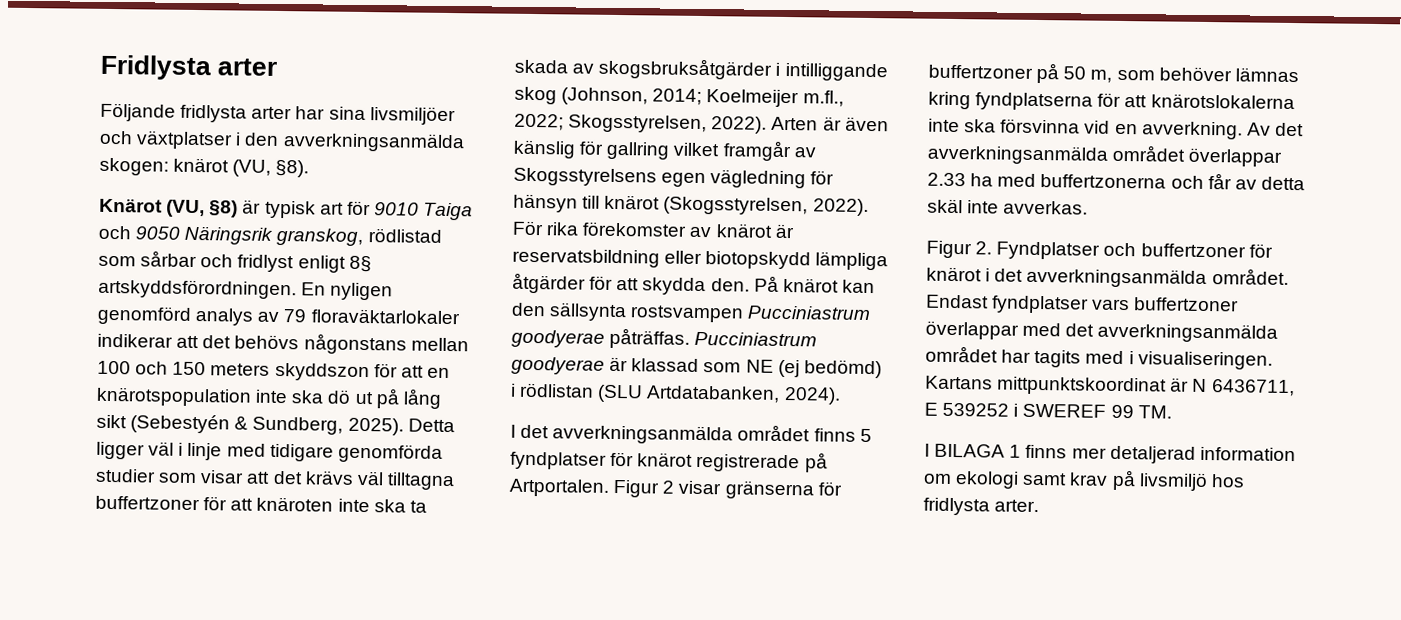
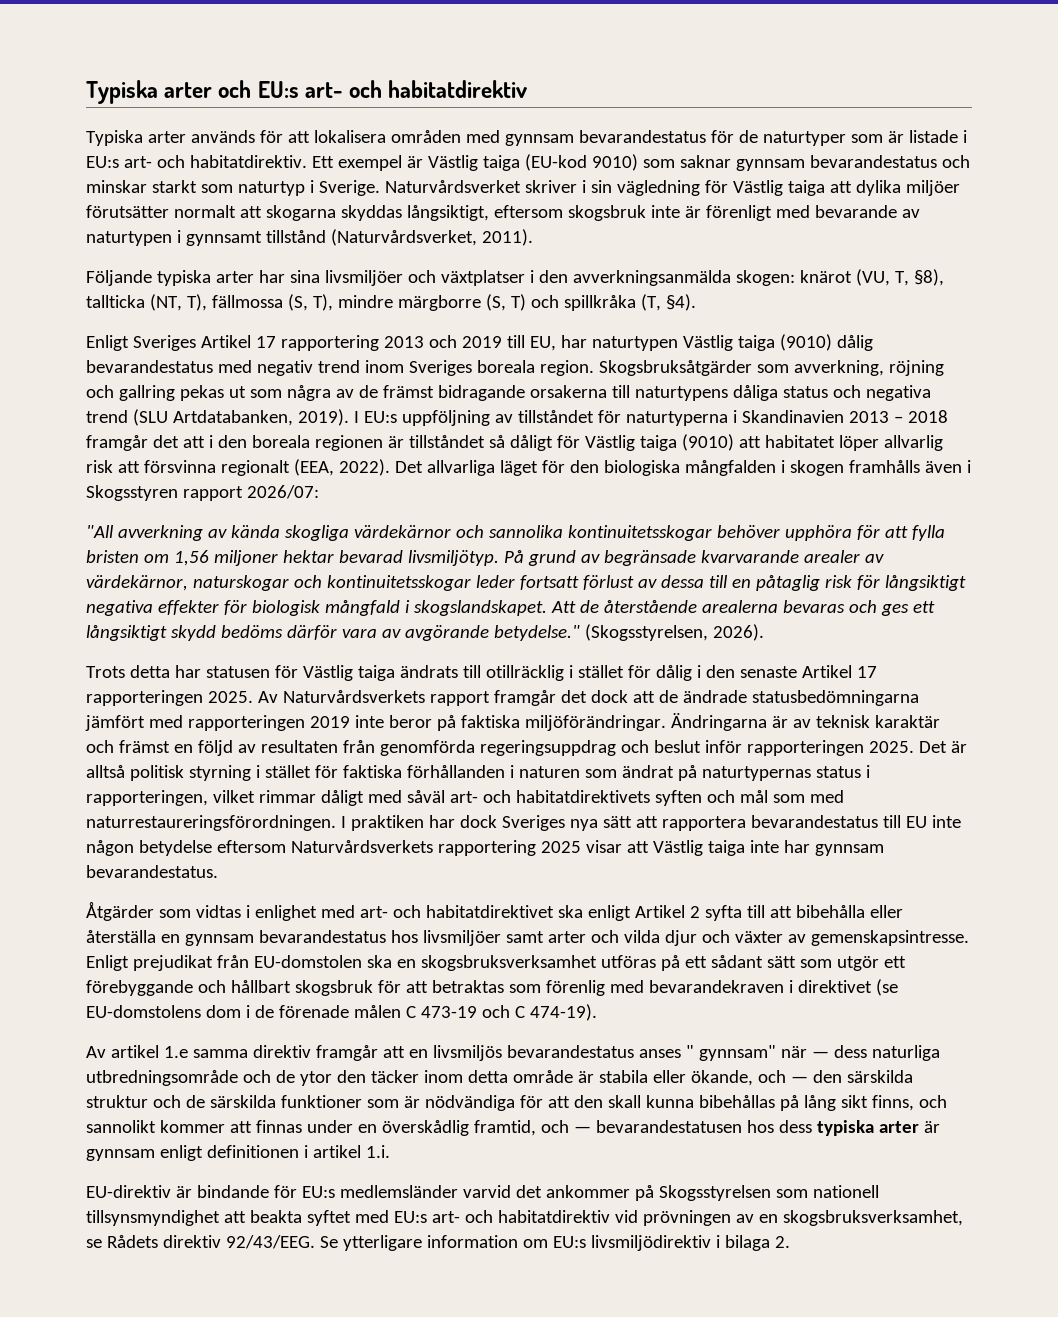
[100,54,278,81] Fridlysta arter -> [86,80,528,104] [86,130,967,146] [86,154,970,171] [86,180,960,196] [86,205,920,221] [86,229,533,246] Typiska arter och EU:s art- och habitatdirektiv // Typiska arter används för att lokalisera områden med gynnsam bevarandestatus för de naturtyper som är listade i EU:s art- och habitatdirektiv. Ett exempel är Västlig taiga (EU-kod 9010) som saknar gynnsam bevarandestatus och minskar starkt som naturtyp i Sverige. Naturvårdsverket skriver i sin vägledning för Västlig taiga att dylika miljöer förutsätter normalt att skogarna skyddas långsiktigt, eftersom skogsbruk inte är förenligt med bevarande av naturtypen i gynnsamt tillstånd (Naturvårdsverket, 2011).
[180,104,248,123] fridlysta -> [156,270,211,286] typiska
[275,159,310,178] [99,198,474,221] [98,225,442,246] [98,250,372,273] [98,278,394,301] [97,305,460,326] [97,333,469,355] [97,360,450,382] [96,386,442,409] [96,414,455,436] [96,441,443,463] [95,468,455,491] [95,495,427,513] [514,57,888,82] [514,86,844,108] [514,113,889,134] [513,139,816,162] [513,167,835,189] [513,193,869,216] [512,220,795,239] [512,248,889,271] [512,272,875,296] [511,302,872,323] [511,327,818,349] [511,356,882,379] [510,382,841,405] [510,424,872,445] [510,451,828,473] [509,478,842,500] [928,62,1299,84] [928,91,1295,111] [928,118,1304,140] [927,144,1283,167] [927,172,1305,191] [927,198,1089,215] [926,240,1273,260] [926,266,1289,289] [926,294,1240,314] [925,320,1279,343] [925,345,1273,370] [925,375,1295,397] [924,402,1172,419] [924,443,1296,464] [923,469,1245,492] [923,497,1040,516] §8). // Knärot (VU, §8) är typisk art för 9010 Taiga och 9050 Näringsrik granskog, rödlistad som sårbar och fridlyst enligt 8§ artskyddsförordningen. En nyligen genomförd analys av 79 floraväktarlokaler indikerar att det behövs någonstans mellan 100 och 150 meters skyddszon för att en knärotspopulation inte ska dö ut på lång sikt (Sebestyén & Sundberg, 2025). Detta ligger väl i linje med tidigare genomförda studier som visar att det krävs väl tilltagna buffertzoner för att knäroten inte ska ta skada av skogsbruksåtgärder i intilliggande skog (Johnson, 2014; Koelmeijer m.fl., 2022; Skogsstyrelsen, 2022). Arten är även känslig för gallring vilket framgår av Skogsstyrelsens egen vägledning för hänsyn till knärot (Skogsstyrelsen, 2022). För rika förekomster av knärot är reservatsbildning eller biotopskydd lämpliga åtgärder för att skydda den. På knärot kan den sällsynta rostsvampen Pucciniastrum goodyerae påträffas. Pucciniastrum goodyerae är klassad som NE (ej bedömd) i rödlistan (SLU Artdatabanken, 2024). // I det avverkningsanmälda området finns 5 fyndplatser för knärot registrerade på Artportalen. Figur 2 visar gränserna för buffertzoner på 50 m, som behöver lämnas kring fyndplatserna för att knärotslokalerna inte ska försvinna vid en avverkning. Av det avverkningsanmälda området överlappar 2.33 ha med buffertzonerna och får av detta skäl inte avverkas. // Figur 2. Fyndplatser och buffertzoner för knärot i det avverkningsanmälda området. Endast fyndplatser vars buffertzoner överlappar med det avverkningsanmälda området har tagits med i visualiseringen. Kartans mittpunktskoordinat är N 6436711, E 539252 i SWEREF 99 TM. // I BILAGA 1 finns mer detaljerad information om ekologi samt krav på livsmiljö hos fridlysta arter. -> [894,269,944,286] [86,294,696,311] [86,334,873,351] [86,360,944,376] [86,385,931,401] [86,409,948,426] [86,434,943,451] [86,459,971,476] [86,485,319,501] [86,525,945,541] [86,550,884,566] [86,575,966,591] [86,600,935,616] [86,624,764,641] [86,665,877,681] [86,690,919,706] [85,713,940,731] [86,740,967,756] [86,765,870,781] [86,790,844,806] [86,815,961,831] [86,840,884,856] [86,865,218,878] [86,901,903,921] [86,930,969,946] [86,955,906,971] [86,979,898,996] [86,1004,597,1021] [86,1045,940,1061] [86,1070,913,1086] [86,1095,947,1111] [86,1120,940,1136] [86,1145,390,1161] [86,1185,879,1201] [86,1210,963,1226] [86,1235,790,1251] T, §8), tallticka (NT, T), fällmossa (S, T), mindre märgborre (S, T) och spillkråka (T, §4). // Enligt Sveriges Artikel 17 rapportering 2013 och 2019 till EU, har naturtypen Västlig taiga (9010) dålig bevarandestatus med negativ trend inom Sveriges boreala region. Skogsbruksåtgärder som avverkning, röjning och gallring pekas ut som några av de främst bidragande orsakerna till naturtypens dåliga status och negativa trend (SLU Artdatabanken, 2019). I EU:s uppföljning av tillståndet för naturtyperna i Skandinavien 2013 – 2018 framgår det att i den boreala regionen är tillståndet så dåligt för Västlig taiga (9010) att habitatet löper allvarlig risk att försvinna regionalt (EEA, 2022). Det allvarliga läget för den biologiska mångfalden i skogen framhålls även i Skogsstyren rapport 2026/07: // "All avverkning av kända skogliga värdekärnor och sannolika kontinuitetsskogar behöver upphöra för att fylla bristen om 1,56 miljoner hektar bevarad livsmiljötyp. På grund av begränsade kvarvarande arealer av värdekärnor, naturskogar och kontinuitetsskogar leder fortsatt förlust av dessa till en påtaglig risk för långsiktigt negativa effekter för biologisk mångfald i skogslandskapet. Att de återstående arealerna bevaras och ges ett långsiktigt skydd bedöms därför vara av avgörande betydelse." (Skogsstyrelsen, 2026). // Trots detta har statusen för Västlig taiga ändrats till otillräcklig i stället för dålig i den senaste Artikel 17 rapporteringen 2025. Av Naturvårdsverkets rapport framgår det dock att de ändrade statusbedömningarna jämfört med rapporteringen 2019 inte beror på faktiska miljöförändringar. Ändringarna är av teknisk karaktär och främst en följd av resultaten från genomförda regeringsuppdrag och beslut inför rapporteringen 2025. Det är alltså politisk styrning i stället för faktiska förhållanden i naturen som ändrat på naturtypernas status i rapporteringen, vilket rimmar dåligt med såväl art- och habitatdirektivets syften och mål som med naturrestaureringsförordningen. I praktiken har dock Sveriges nya sätt att rapportera bevarandestatus till EU inte någon betydelse eftersom Naturvårdsverkets rapportering 2025 visar att Västlig taiga inte har gynnsam bevarandestatus. // Åtgärder som vidtas i enlighet med art- och habitatdirektivet ska enligt Artikel 2 syfta till att bibehålla eller återställa en gynnsam bevarandestatus hos livsmiljöer samt arter och vilda djur och växter av gemenskapsintresse. Enligt prejudikat från EU-domstolen ska en skogsbruksverksamhet utföras på ett sådant sätt som utgör ett förebyggande och hållbart skogsbruk för att betraktas som förenlig med bevarandekraven i direktivet (se EU-domstolens dom i de förenade målen C 473-19 och C 474-19). // Av artikel 1.e samma direktiv framgår att en livsmiljös bevarandestatus anses " gynnsam" när — dess naturliga utbredningsområde och de ytor den täcker inom detta område är stabila eller ökande, och — den särskilda struktur och de särskilda funktioner som är nödvändiga för att den skall kunna bibehållas på lång sikt finns, och sannolikt kommer att finnas under en överskådlig framtid, och — bevarandestatusen hos dess typiska arter är gynnsam enligt definitionen i artikel 1.i. // EU-direktiv är bindande för EU:s medlemsländer varvid det ankommer på Skogsstyrelsen som nationell tillsynsmyndighet att beakta syftet med EU:s art- och habitatdirektiv vid prövningen av en skogsbruksverksamhet, se Rådets direktiv 92/43/EEG. Se ytterligare information om EU:s livsmiljödirektiv i bilaga 2.

